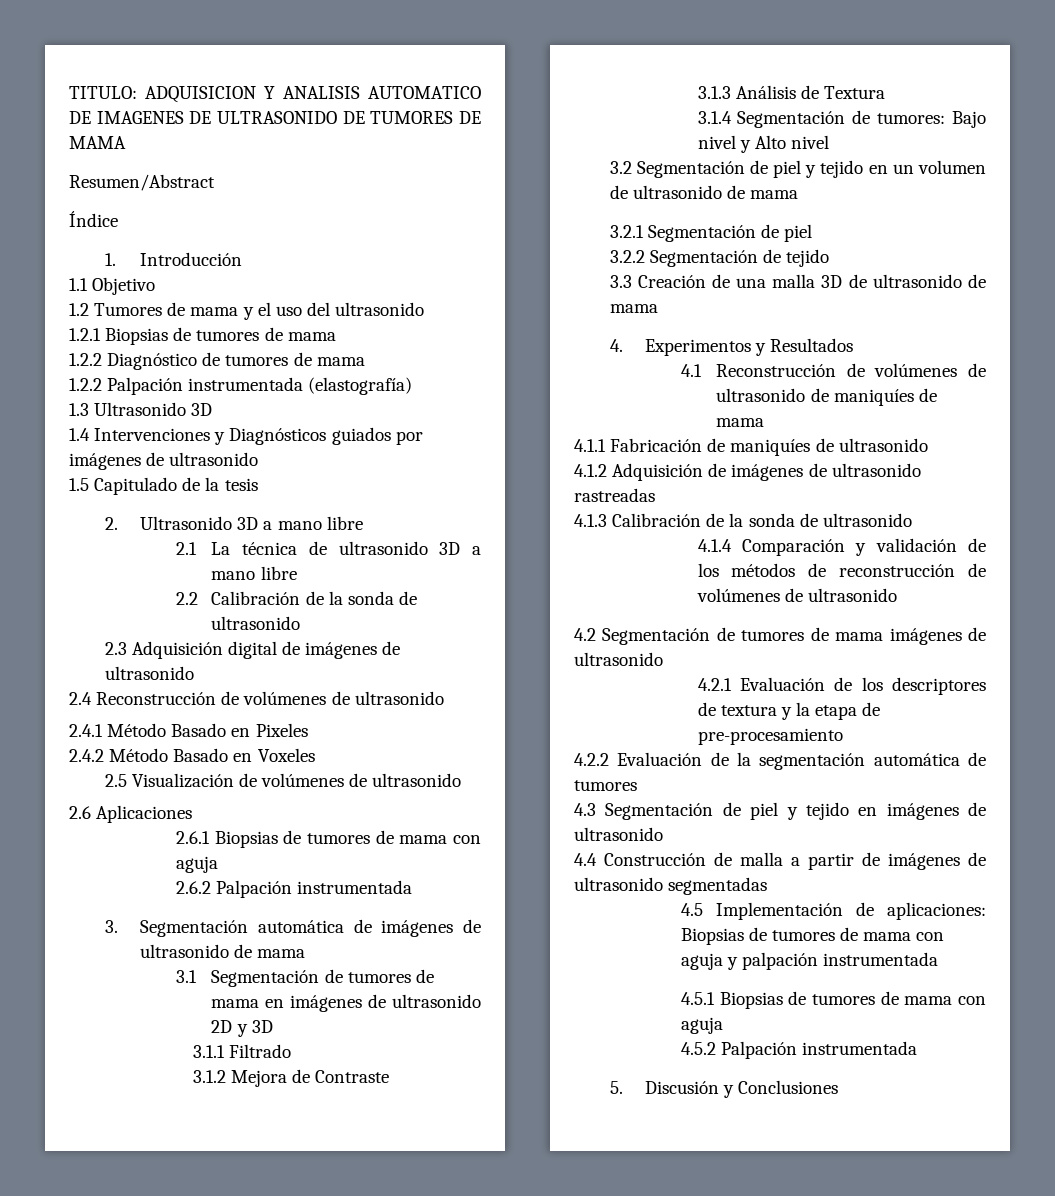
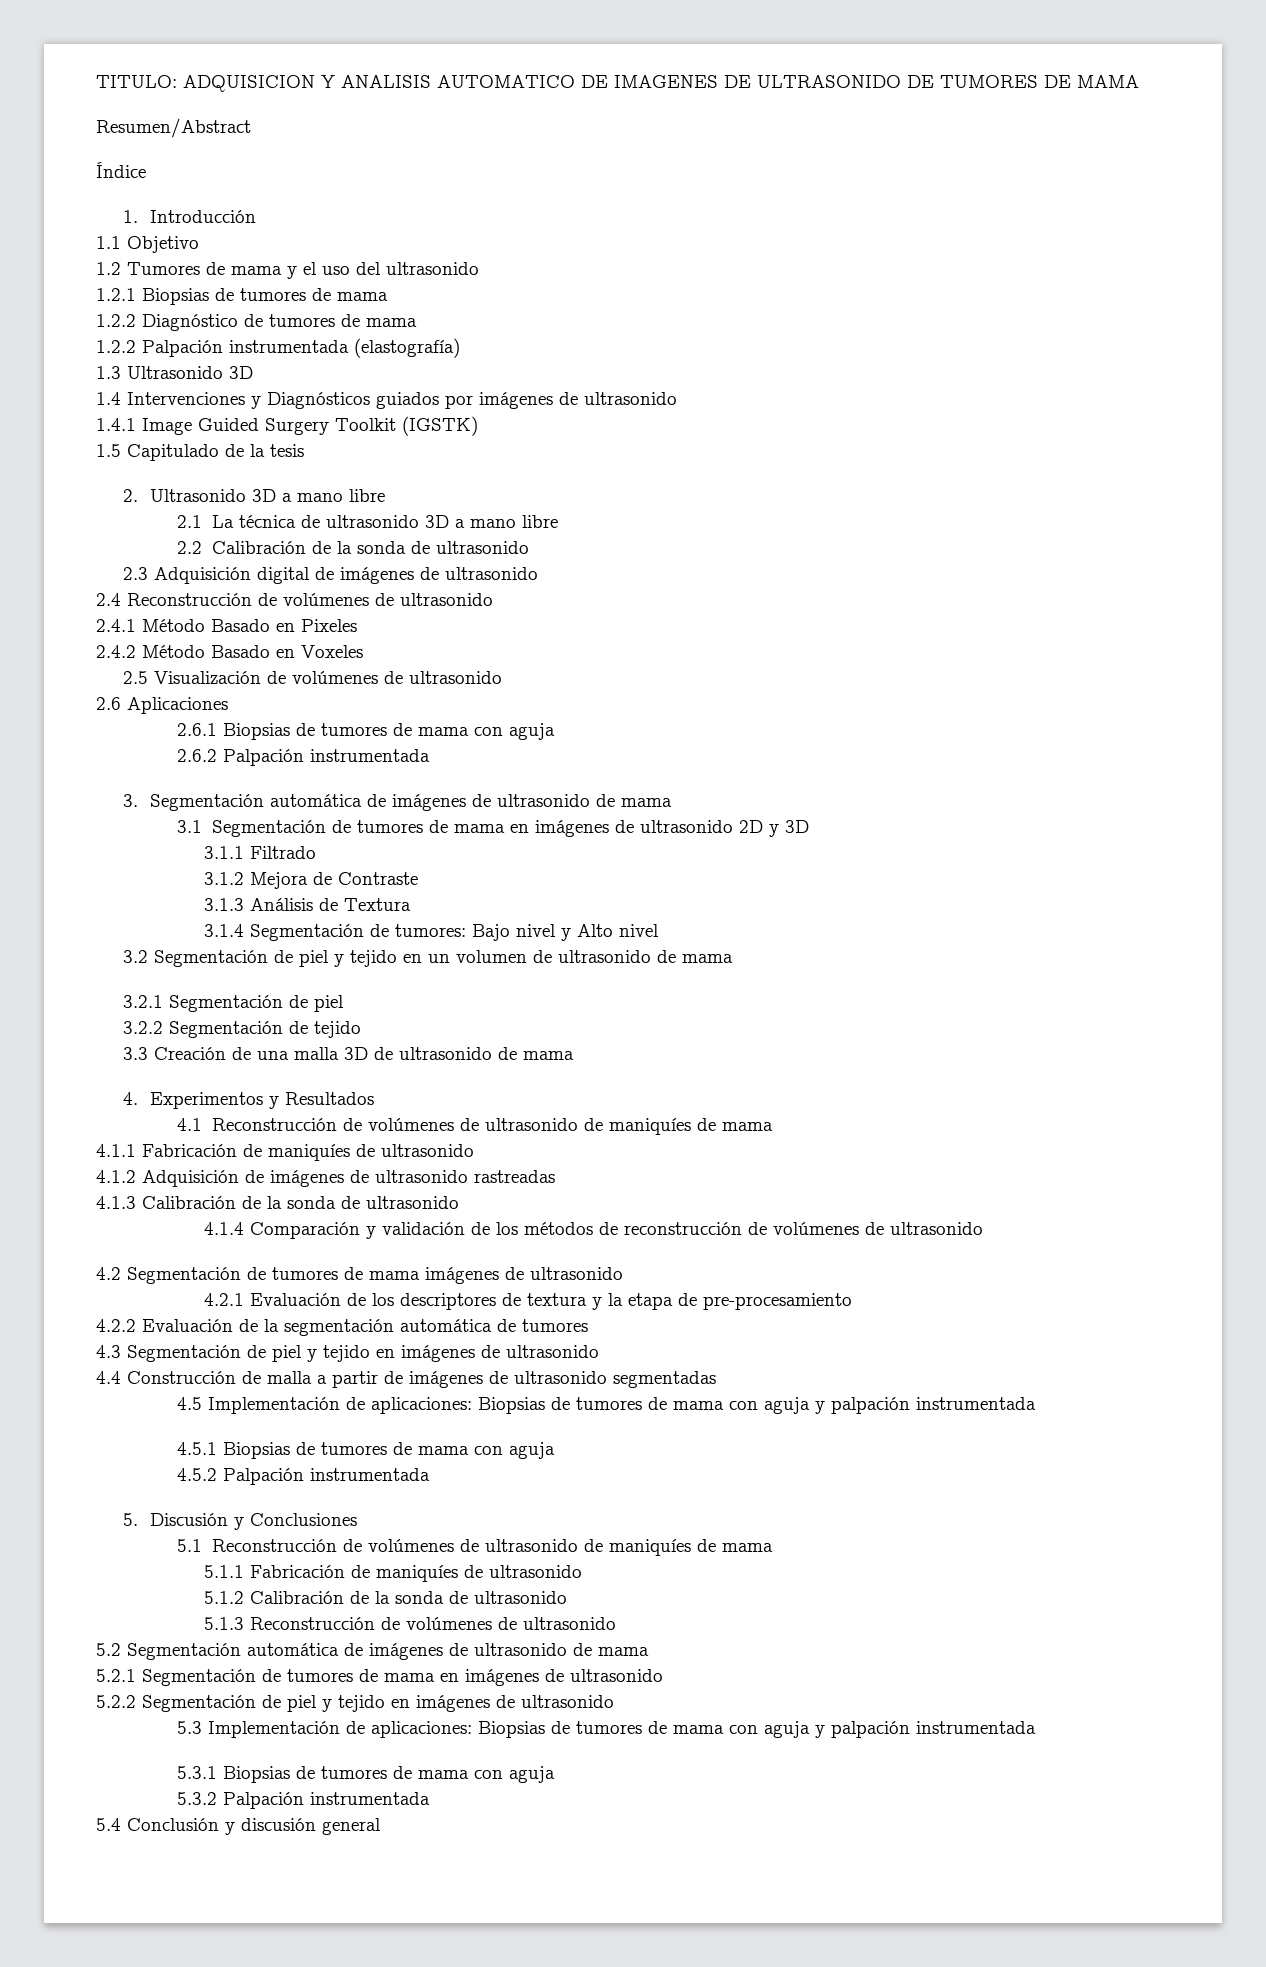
(259, 459) none -> [96,416,478,436] // 1.4.1 Image Guided Surgery Toolkit (IGSTK)
(839, 1087) none -> [177,1539,773,1556] [204,1565,583,1582] [204,1591,568,1604] [204,1617,617,1630] [96,1643,649,1660] [96,1669,663,1686] [96,1695,614,1712] [177,1721,1037,1738] [177,1766,556,1783] [177,1792,431,1809] [96,1818,381,1835] // 5.1 Reconstrucción de volúmenes de ultrasonido de maniquíes de mama // 5.1.1 Fabricación de maniquíes de ultrasonido // 5.1.2 Calibración de la sonda de ultrasonido // 5.1.3 Reconstrucción de volúmenes de ultrasonido // 5.2 Segmentación automática de imágenes de ultrasonido de mama // 5.2.1 Segmentación de tumores de mama en imágenes de ultrasonido // 5.2.2 Segmentación de piel y tejido en imágenes de ultrasonido // 5.3 Implementación de aplicaciones: Biopsias de tumores de mama con aguja y palpación instrumentada // 5.3.1 Biopsias de tumores de mama con aguja // 5.3.2 Palpación instrumentada // 5.4 Conclusión y discusión general

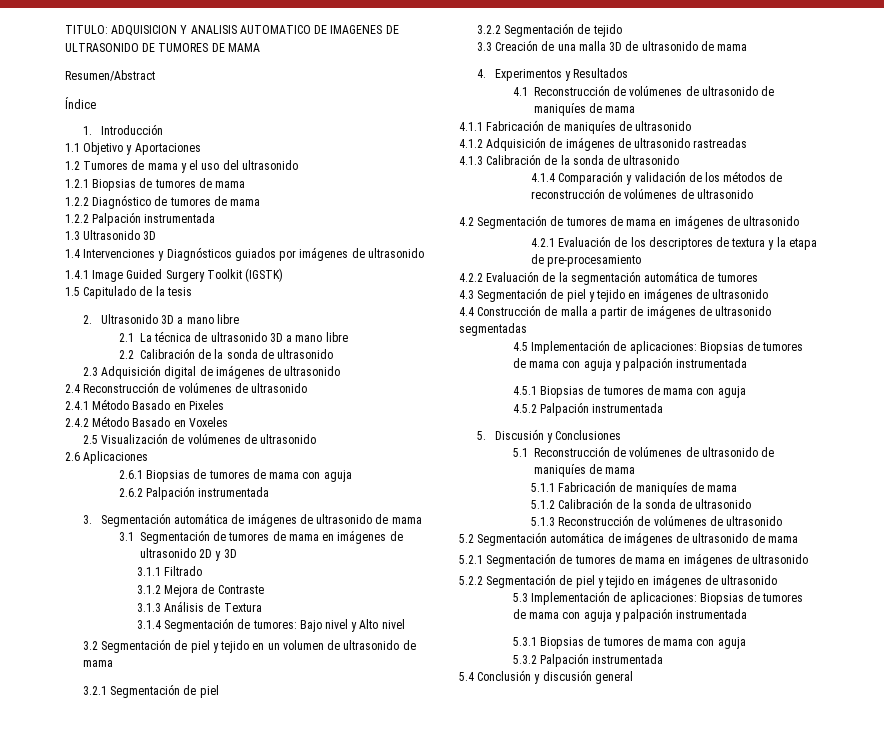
(199, 244) none -> [126,143,201,155] y Aportaciones
[354,338,460,358] (elastografía) -> (216, 218) none
(420, 1275) none -> [659,219,672,226] en
[489,1565,583,1578] ultrasonido -> [706,485,737,492] mama

